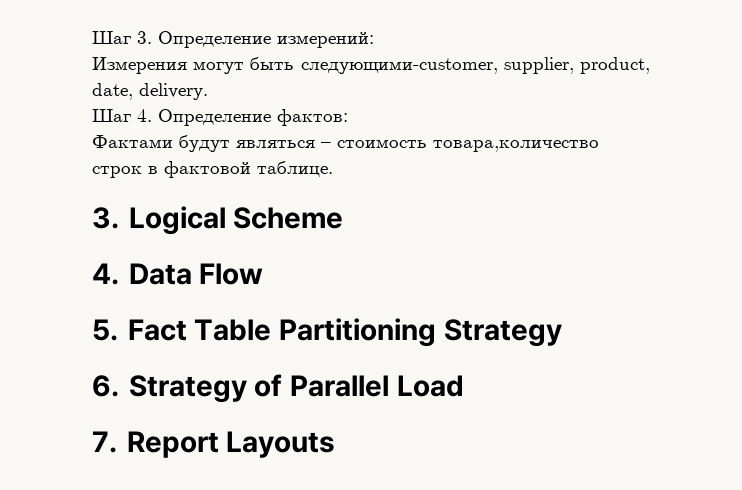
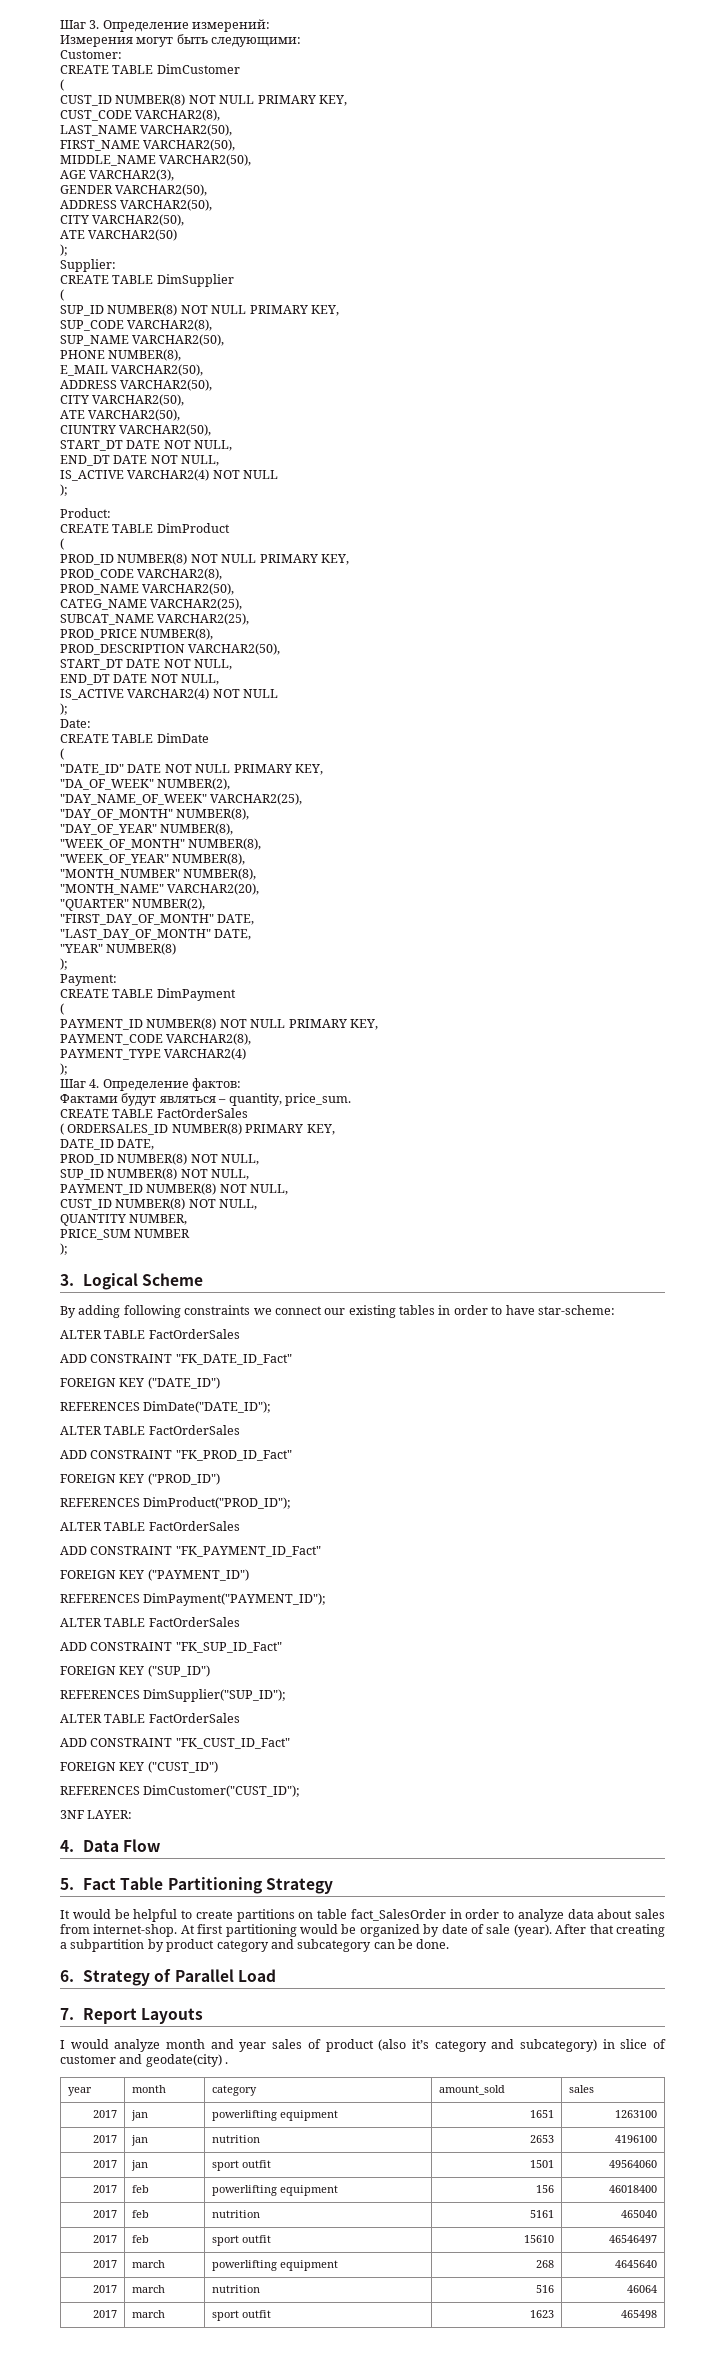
[300,57,650,74] [92,83,208,100] следующими-customer, supplier, product, date, delivery. -> [211,37,302,47] [60,50,122,59] [60,64,240,74] [60,79,64,91] [60,94,347,106] [60,109,221,121] [60,124,233,136] [60,139,236,151] [60,154,252,166] [60,169,175,181] [60,184,208,196] [60,199,213,211] [60,214,185,226] [60,229,178,241] [60,244,68,256] [60,259,116,272] [60,274,234,287] [60,289,64,301] [60,304,339,316] [60,319,213,331] [60,334,225,346] [60,349,182,361] [60,364,204,376] [60,379,213,391] [60,394,185,406] [60,409,181,421] [60,424,212,436] [60,440,233,451] [60,455,220,466] [60,469,279,481] [60,484,68,496] [60,508,111,518] [60,523,230,533] [60,538,64,550] [60,553,349,565] [60,568,223,580] [60,583,235,595] [60,598,243,610] [60,613,250,625] [60,628,214,640] [60,643,281,655] [60,659,233,670] [60,674,220,685] [60,688,279,700] [60,703,68,715] [60,719,91,728] [60,733,209,743] [60,748,64,760] [60,764,323,775] [60,778,231,790] [60,793,303,805] [60,808,250,820] [60,823,234,835] [60,838,262,850] [60,853,246,865] [60,868,257,880] [60,883,260,895] [60,898,206,911] [60,914,255,925] [60,929,252,940] [60,943,177,955] [60,958,68,970] [60,974,117,986] [60,988,236,1001] [60,1003,64,1015] [60,1018,378,1030] [60,1033,252,1045] [60,1048,247,1060] [60,1063,68,1075] следующими: // Customer: // CREATE TABLE DimCustomer // ( // CUST_ID NUMBER(8) NOT NULL PRIMARY KEY, // CUST_CODE VARCHAR2(8), // LAST_NAME VARCHAR2(50), // FIRST_NAME VARCHAR2(50), // MIDDLE_NAME VARCHAR2(50), // AGE VARCHAR2(3), // GENDER VARCHAR2(50), // ADDRESS VARCHAR2(50), // CITY VARCHAR2(50), // ATE VARCHAR2(50) // ); // Supplier: // CREATE TABLE DimSupplier // ( // SUP_ID NUMBER(8) NOT NULL PRIMARY KEY, // SUP_CODE VARCHAR2(8), // SUP_NAME VARCHAR2(50), // PHONE NUMBER(8), // E_MAIL VARCHAR2(50), // ADDRESS VARCHAR2(50), // CITY VARCHAR2(50), // ATE VARCHAR2(50), // CIUNTRY VARCHAR2(50), // START_DT DATE NOT NULL, // END_DT DATE NOT NULL, // IS_ACTIVE VARCHAR2(4) NOT NULL // ); // Product: // CREATE TABLE DimProduct // ( // PROD_ID NUMBER(8) NOT NULL PRIMARY KEY, // PROD_CODE VARCHAR2(8), // PROD_NAME VARCHAR2(50), // CATEG_NAME VARCHAR2(25), // SUBCAT_NAME VARCHAR2(25), // PROD_PRICE NUMBER(8), // PROD_DESCRIPTION VARCHAR2(50), // START_DT DATE NOT NULL, // END_DT DATE NOT NULL, // IS_ACTIVE VARCHAR2(4) NOT NULL // ); // Date: // CREATE TABLE DimDate // ( // "DATE_ID" DATE NOT NULL PRIMARY KEY, // "DA_OF_WEEK" NUMBER(2), // "DAY_NAME_OF_WEEK" VARCHAR2(25), // "DAY_OF_MONTH" NUMBER(8), // "DAY_OF_YEAR" NUMBER(8), // "WEEK_OF_MONTH" NUMBER(8), // "WEEK_OF_YEAR" NUMBER(8), // "MONTH_NUMBER" NUMBER(8), // "MONTH_NAME" VARCHAR2(20), // "QUARTER" NUMBER(2), // "FIRST_DAY_OF_MONTH" DATE, // "LAST_DAY_OF_MONTH" DATE, // "YEAR" NUMBER(8) // ); // Payment: // CREATE TABLE DimPayment // ( // PAYMENT_ID NUMBER(8) NOT NULL PRIMARY KEY, // PAYMENT_CODE VARCHAR2(8), // PAYMENT_TYPE VARCHAR2(4) // );
[337,139,599,152] [92,161,333,178] [92,206,344,235] стоимость товара,количество строк в фактовой таблице. // 3. Logical Scheme -> [228,1093,351,1106] [60,1108,248,1118] [60,1123,335,1135] [60,1139,155,1150] [60,1153,260,1165] [60,1168,250,1180] [60,1183,289,1195] [60,1198,258,1210] [60,1214,188,1226] [60,1229,191,1240] [60,1243,68,1255] [60,1273,204,1290] [60,1305,615,1318] [60,1329,240,1339] [60,1354,292,1365] [60,1377,220,1389] [60,1401,272,1413] [60,1425,240,1435] [60,1450,292,1461] [60,1473,220,1485] [60,1497,292,1509] [60,1521,240,1531] [60,1546,321,1557] [60,1569,249,1581] [60,1593,327,1606] [60,1617,240,1627] [60,1642,282,1653] [60,1665,210,1677] [60,1689,287,1702] [60,1713,240,1723] [60,1738,290,1749] [60,1761,218,1773] [60,1785,301,1797] [60,1810,133,1819] quantity, price_sum. // CREATE TABLE FactOrderSales // ( ORDERSALES_ID NUMBER(8) PRIMARY KEY, // DATE_ID DATE, // PROD_ID NUMBER(8) NOT NULL, // SUP_ID NUMBER(8) NOT NULL, // PAYMENT_ID NUMBER(8) NOT NULL, // CUST_ID NUMBER(8) NOT NULL, // QUANTITY NUMBER, // PRICE_SUM NUMBER // ); // 3. Logical Scheme // By adding following constraints we connect our existing tables in order to have star-scheme: // ALTER TABLE FactOrderSales // ADD CONSTRAINT "FK_DATE_ID_Fact" // FOREIGN KEY ("DATE_ID") // REFERENCES DimDate("DATE_ID"); // ALTER TABLE FactOrderSales // ADD CONSTRAINT "FK_PROD_ID_Fact" // FOREIGN KEY ("PROD_ID") // REFERENCES DimProduct("PROD_ID"); // ALTER TABLE FactOrderSales // ADD CONSTRAINT "FK_PAYMENT_ID_Fact" // FOREIGN KEY ("PAYMENT_ID") // REFERENCES DimPayment("PAYMENT_ID"); // ALTER TABLE FactOrderSales // ADD CONSTRAINT "FK_SUP_ID_Fact" // FOREIGN KEY ("SUP_ID") // REFERENCES DimSupplier("SUP_ID"); // ALTER TABLE FactOrderSales // ADD CONSTRAINT "FK_CUST_ID_Fact" // FOREIGN KEY ("CUST_ID") // REFERENCES DimCustomer("CUST_ID"); // 3NF LAYER:
(562, 333) none -> [60,1909,665,1922] [60,1924,665,1937] [60,1939,450,1952] // It would be helpful to create partitions on table fact_SalesOrder in order to analyze data about sales from internet-shop. At first partitioning would be organized by date of sale (year). After that creating a subpartition by product category and subcategory can be done.
(336, 444) none -> [60,2039,666,2052] [60,2054,229,2067] [67,2087,92,2096] [131,2085,166,2093] [211,2085,257,2096] [438,2085,505,2095] [568,2085,594,2093] [93,2110,118,2118] [130,2110,148,2121] [211,2110,338,2121] [530,2110,555,2118] [615,2110,658,2118] [93,2135,118,2143] [130,2135,148,2146] [211,2135,260,2143] [530,2135,555,2143] [615,2135,658,2143] [93,2160,118,2168] [130,2160,148,2171] [211,2160,271,2171] [530,2160,555,2168] [609,2160,658,2168] [93,2185,118,2193] [131,2185,149,2193] [211,2185,338,2196] [536,2185,555,2193] [609,2185,658,2193] [93,2210,118,2218] [131,2210,149,2218] [211,2210,260,2218] [530,2210,555,2218] [621,2210,658,2218] [93,2235,118,2243] [131,2235,149,2243] [211,2235,271,2246] [524,2235,555,2243] [609,2235,658,2243] [93,2260,118,2268] [131,2260,165,2268] [211,2260,338,2271] [536,2260,555,2268] [615,2260,658,2268] [93,2285,118,2293] [131,2285,165,2293] [211,2285,260,2293] [536,2285,555,2293] [627,2285,658,2293] [93,2310,118,2318] [131,2310,165,2318] [211,2310,271,2321] [530,2310,555,2318] [621,2310,658,2318] // I would analyze month and year sales of product (also it’s category and subcategory) in slice of customer and geodate(city) . // year | month | category | amount_sold | sales // 2017 | jan | powerlifting equipment | 1651 | 1263100 // 2017 | jan | nutrition | 2653 | 4196100 // 2017 | jan | sport outfit | 1501 | 49564060 // 2017 | feb | powerlifting equipment | 156 | 46018400 // 2017 | feb | nutrition | 5161 | 465040 // 2017 | feb | sport outfit | 15610 | 46546497 // 2017 | march | powerlifting equipment | 268 | 4645640 // 2017 | march | nutrition | 516 | 46064 // 2017 | march | sport outfit | 1623 | 465498

